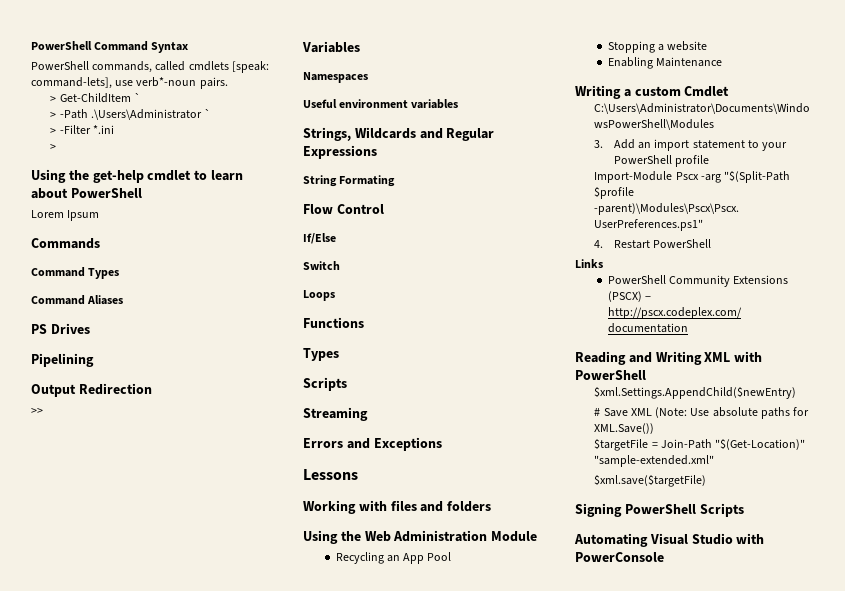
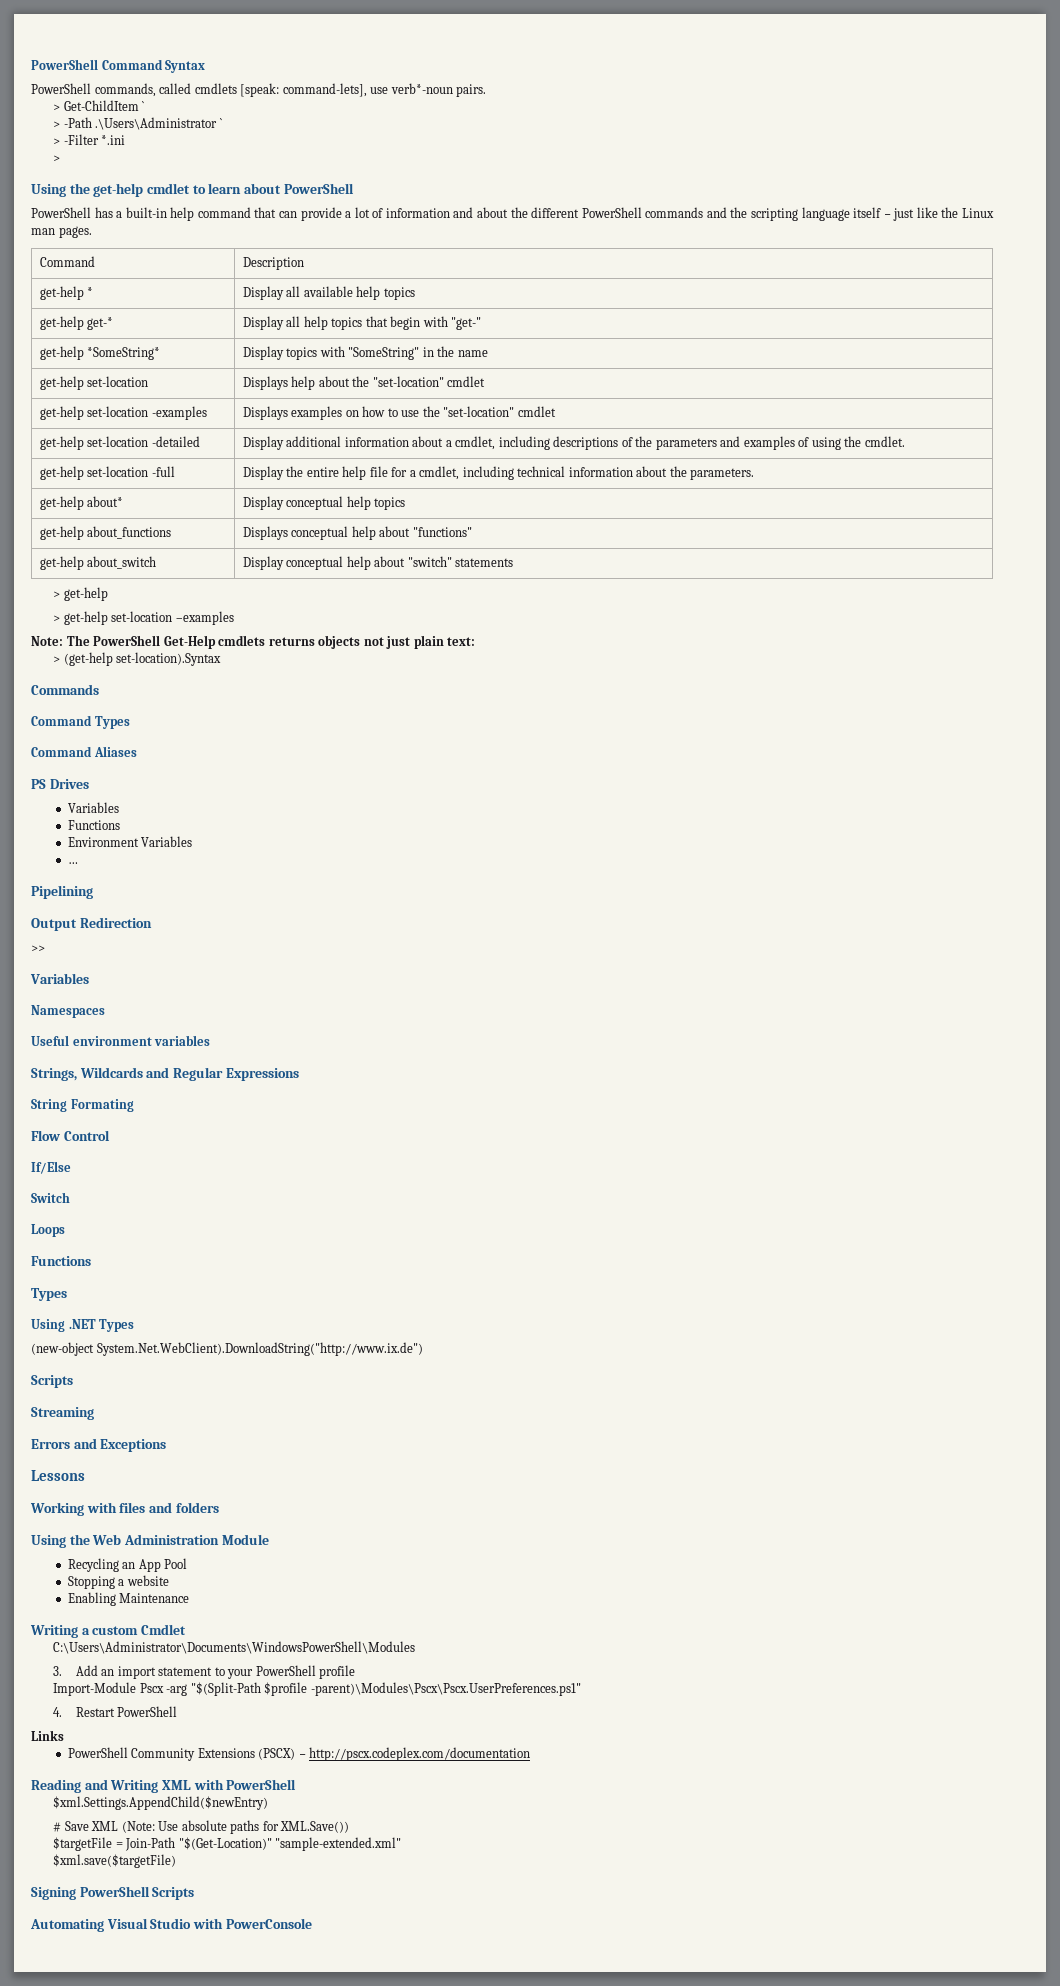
[31,210,100,221] Lorem Ipsum -> [31,207,994,221] [31,226,92,238] [39,256,95,267] [242,257,304,270] [39,286,94,300] [242,286,415,300] [39,316,114,330] [242,316,482,330] [39,346,161,360] [242,346,488,360] [39,376,149,390] [242,376,486,390] [39,406,207,420] [242,406,556,420] [39,436,200,450] [242,436,905,450] [39,466,175,480] [242,466,755,480] [39,496,124,510] [242,496,406,510] [39,526,172,540] [242,526,472,540] [39,556,157,570] [242,556,514,570] [53,587,108,601] [53,611,234,625] [31,635,476,649] [53,652,222,666] PowerShell has a built-in help command that can provide a lot of information and about the different PowerShell commands and the scripting language itself − just like the Linux man pages. // Command | Description // get-help * | Display all available help topics // get-help get-* | Display all help topics that begin with "get-" // get-help *SomeString* | Display topics with "SomeString" in the name // get-help set-location | Displays help about the "set-location" cmdlet // get-help set-location -examples | Displays examples on how to use the "set-location" cmdlet // get-help set-location -detailed | Display additional information about a cmdlet, including descriptions of the parameters and examples of using the cmdlet. // get-help set-location -full | Display the entire help file for a cmdlet, including technical information about the parameters. // get-help about* | Display conceptual help topics // get-help about_functions | Displays conceptual help about "functions" // get-help about_switch | Display conceptual help about "switch" statements // > get-help // > get-help set-location –examples // Note: The PowerShell Get-Help cmdlets returns objects not just plain text: // > (get-help set-location).Syntax
(90, 328) none -> [67,802,119,813] [67,820,120,830] [67,836,193,847] [67,862,78,864] // Variables // Functions // Environment Variables // …
(339, 354) none -> [31,1319,135,1332] [31,1342,423,1356] // Using .NET Types // (new-object System.Net.WebClient).DownloadString("http://www.ix.de")

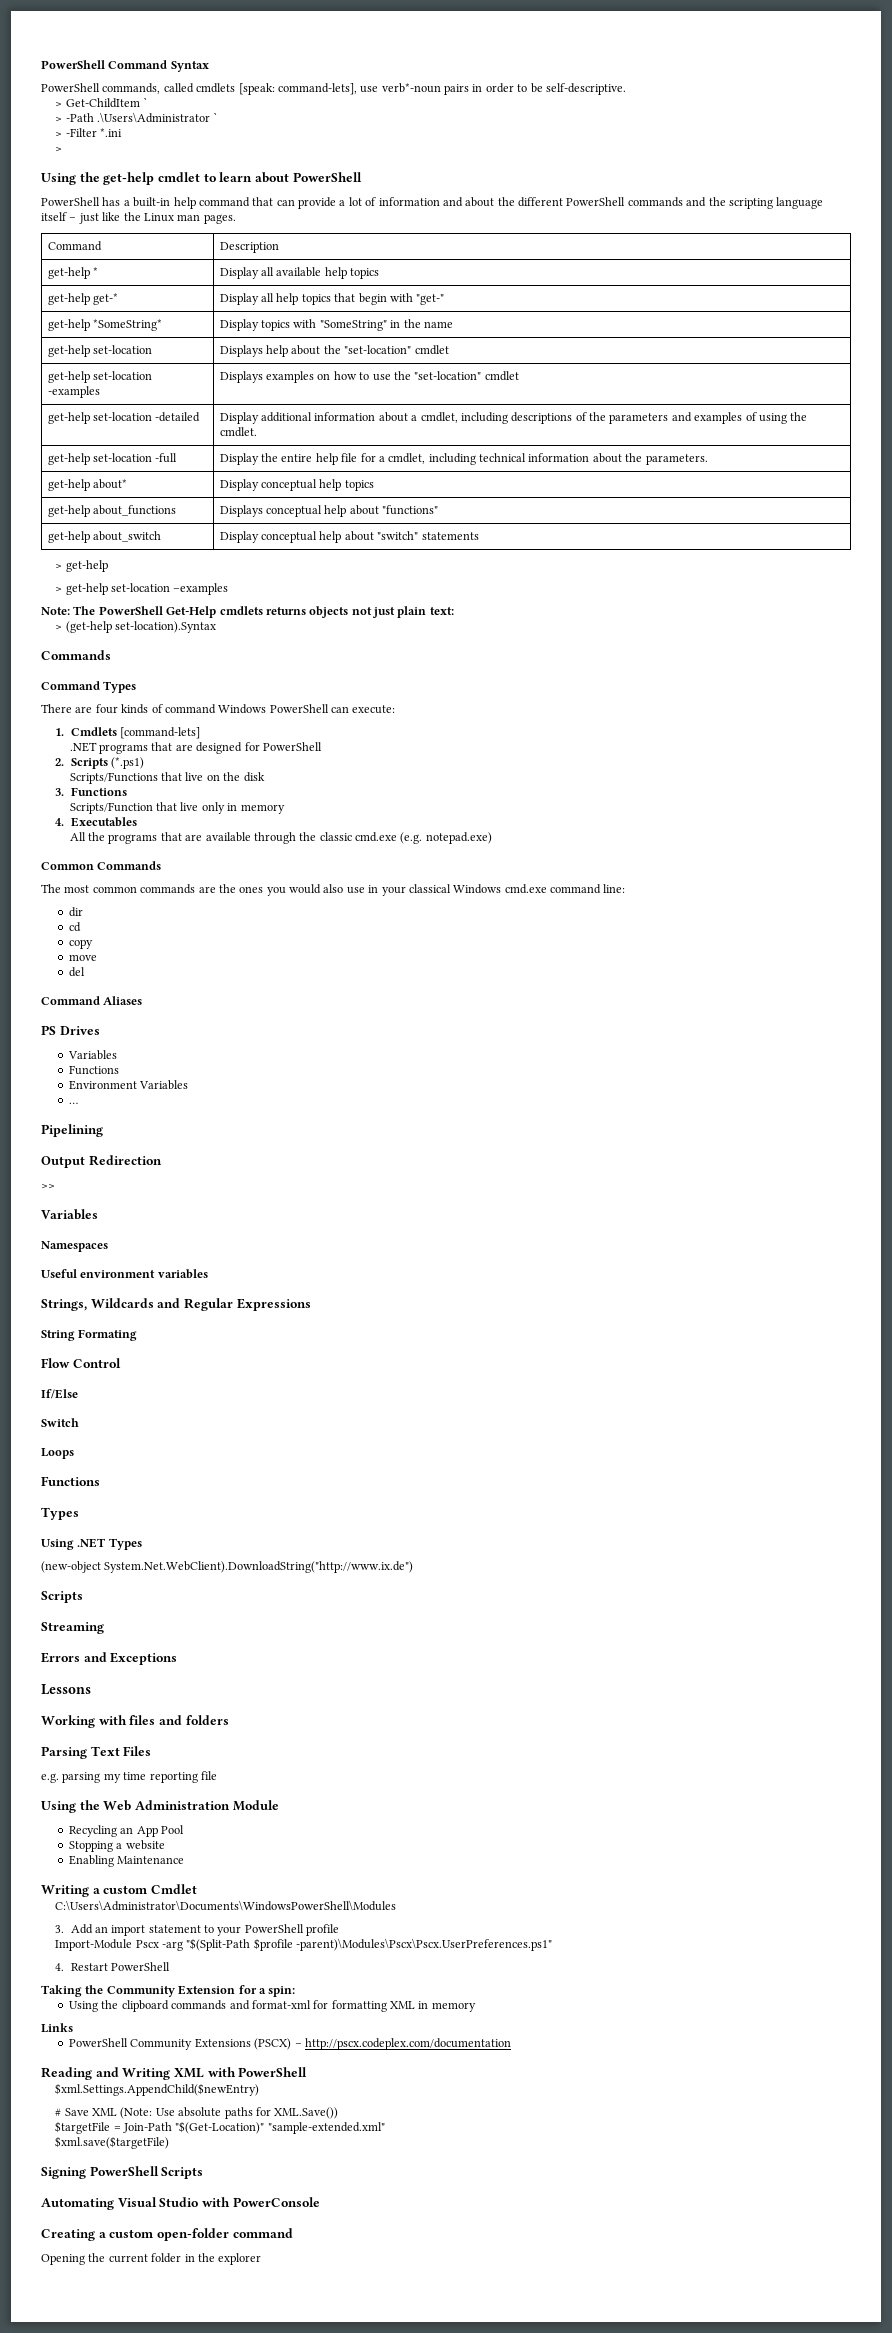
[456,84,487,97] pairs. -> [444,83,626,95] pairs in order to be self-descriptive.
(130, 722) none -> [41,704,396,714] [55,727,200,739] [69,742,322,754] [55,757,144,769] [69,772,265,784] [55,787,127,796] [69,802,285,814] [55,817,137,827] [69,832,492,844] [41,861,162,870] [41,884,626,896] [69,907,84,917] [69,922,82,932] [69,939,94,949] [69,954,98,961] [69,967,86,977] // There are four kinds of command Windows PowerShell can execute: // 1. Cmdlets [command-lets] // .NET programs that are designed for PowerShell // 2. Scripts (*.ps1) // Scripts/Functions that live on the disk // 3. Functions // Scripts/Function that live only in memory // 4. Executables // All the programs that are available through the classic cmd.exe (e.g. notepad.exe) // Common Commands // The most common commands are the ones you would also use in your classical Windows cmd.exe command line: // dir // cd // copy // move // del
(219, 1507) none -> [41,1746,152,1759] [41,1771,217,1783] // Parsing Text Files // e.g. parsing my time reporting file
(178, 1711) none -> [41,1985,296,1997] [69,2000,476,2012] // Taking the Community Extension for a spin: // Using the clipboard commands and format-xml for formatting XML in memory
(312, 1923) none -> [41,2228,293,2241] [41,2253,262,2265] // Creating a custom open-folder command // Opening the current folder in the explorer

